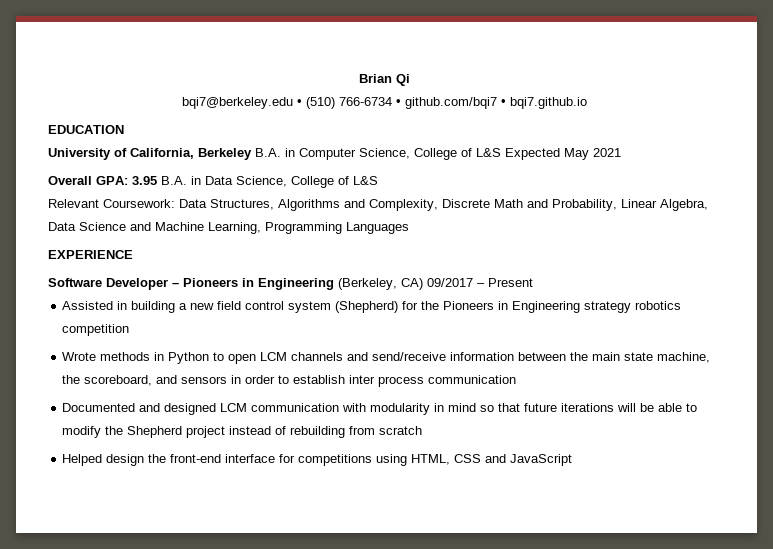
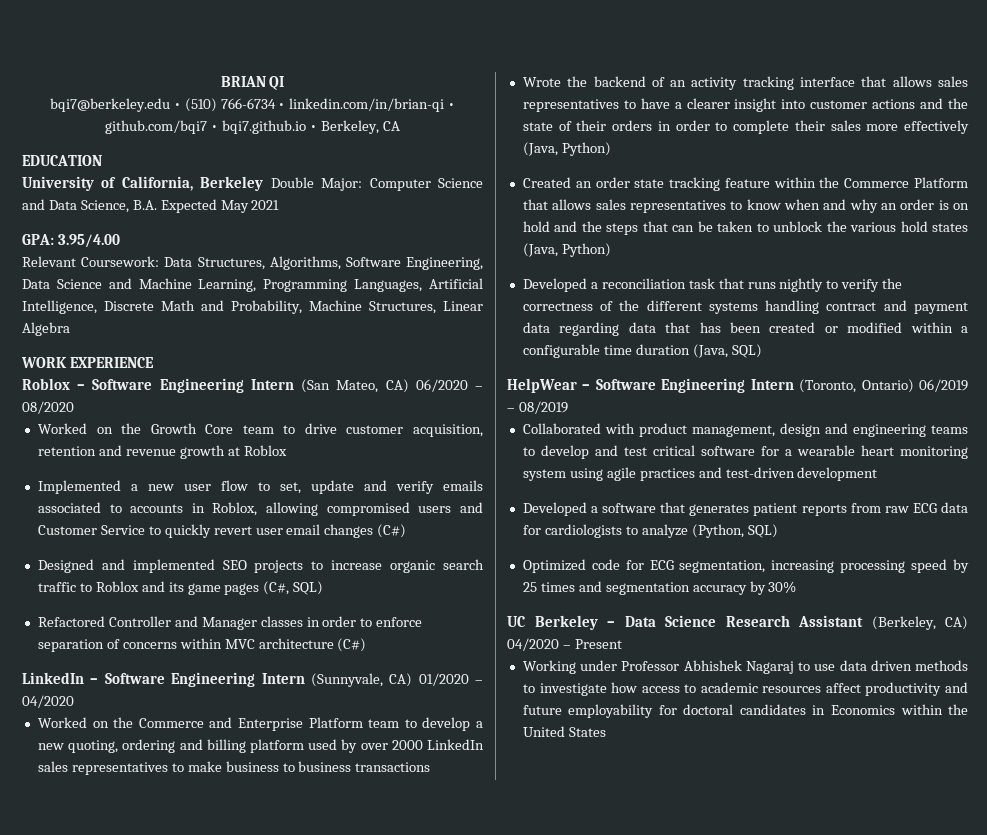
[359,74,410,86] Brian Qi -> [220,76,285,90] BRIAN QI
(401, 102) none -> [289,98,456,112] linkedin.com/in/brian-qi •
(587, 103) none -> [309,120,400,134] • Berkeley, CA
[255,148,621,160] [48,176,378,188] [48,199,708,211] B.A. in Computer Science, College of L&S Expected May 2021 // Overall GPA: 3.95 B.A. in Data Science, College of L&S // Relevant Coursework: Data Structures, Algorithms and Complexity, Discrete Math and Probability, Linear Algebra, -> [270,177,483,191] [22,199,280,213] [22,234,120,248] [22,256,483,270] Double Major: Computer Science and Data Science, B.A. Expected May 2021 // GPA: 3.95/4.00 // Relevant Coursework: Data Structures, Algorithms, Software Engineering,
[346,222,409,234] [48,250,133,259] [48,278,334,290] Languages // EXPERIENCE // Software Developer – Pioneers in Engineering -> [354,278,483,292] [22,300,483,314] [22,322,70,336] [21,357,154,368] [22,378,484,393] [22,401,74,414] [37,423,484,437] [37,445,287,459] [37,480,483,494] [37,502,484,516] [37,524,407,538] [37,559,485,573] [37,581,324,595] [37,616,423,630] [37,638,367,652] [22,672,483,687] [22,695,74,708] [37,717,484,731] [37,739,484,753] [37,761,431,775] [522,76,968,90] [522,98,969,112] [522,120,969,134] [522,142,611,156] [522,177,969,191] [522,199,969,213] [522,221,968,235] [522,243,611,257] [522,278,903,292] [522,300,969,314] [522,322,969,336] [522,344,762,358] [507,378,969,393] [507,401,568,414] [522,423,968,437] [522,445,968,459] [522,467,878,481] [522,502,969,516] [522,524,778,538] [522,559,970,573] [522,581,797,595] [507,615,863,630] Languages, Artificial Intelligence, Discrete Math and Probability, Machine Structures, Linear Algebra // WORK EXPERIENCE // Roblox – Software Engineering Intern (San Mateo, CA) 06/2020 – 08/2020 // Worked on the Growth Core team to drive customer acquisition, retention and revenue growth at Roblox // Implemented a new user flow to set, update and verify emails associated to accounts in Roblox, allowing compromised users and Customer Service to quickly revert user email changes (C#) // Designed and implemented SEO projects to increase organic search traffic to Roblox and its game pages (C#, SQL) // Refactored Controller and Manager classes in order to enforce separation of concerns within MVC architecture (C#) // LinkedIn – Software Engineering Intern (Sunnyvale, CA) 01/2020 – 04/2020 // Worked on the Commerce and Enterprise Platform team to develop a new quoting, ordering and billing platform used by over 2000 LinkedIn sales representatives to make business to business transactions // Wrote the backend of an activity tracking interface that allows sales representatives to have a clearer insight into customer actions and the state of their orders in order to complete their sales more effectively (Java, Python) // Created an order state tracking feature within the Commerce Platform that allows sales representatives to know when and why an order is on hold and the steps that can be taken to unblock the various hold states (Java, Python) // Developed a reconciliation task that runs nightly to verify the correctness of the different systems handling contract and payment data regarding data that has been created or modified within a configurable time duration (Java, SQL) // HelpWear – Software Engineering Intern (Toronto, Ontario) 06/2019 – 08/2019 // Collaborated with product management, design and engineering teams to develop and test critical software for a wearable heart monitoring system using agile practices and test-driven development // Developed a software that generates patient reports from raw ECG data for cardiologists to analyze (Python, SQL) // Optimized code for ECG segmentation, increasing processing speed by 25 times and segmentation accuracy by 30% // UC Berkeley – Data Science Research Assistant
[427,278,473,287] 09/2017 -> [507,638,559,651] 04/2020
[62,301,682,313] [62,324,130,336] [62,352,711,364] [62,375,517,387] [62,403,698,415] [62,426,423,438] [62,454,573,466] Assisted in building a new field control system (Shepherd) for the Pioneers in Engineering strategy robotics competition // Wrote methods in Python to open LCM channels and send/receive information between the main state machine, the scoreboard, and sensors in order to establish inter process communication // Documented and designed LCM communication with modularity in mind so that future iterations will be able to modify the Shepherd project instead of rebuilding from scratch // Helped design the front-end interface for competitions using HTML, CSS and JavaScript -> [522,660,968,674] [522,682,968,696] [522,704,969,718] [522,726,606,737] Working under Professor Abhishek Nagaraj to use data driven methods to investigate how access to academic resources affect productivity and future employability for doctoral candidates in Economics within the United States

